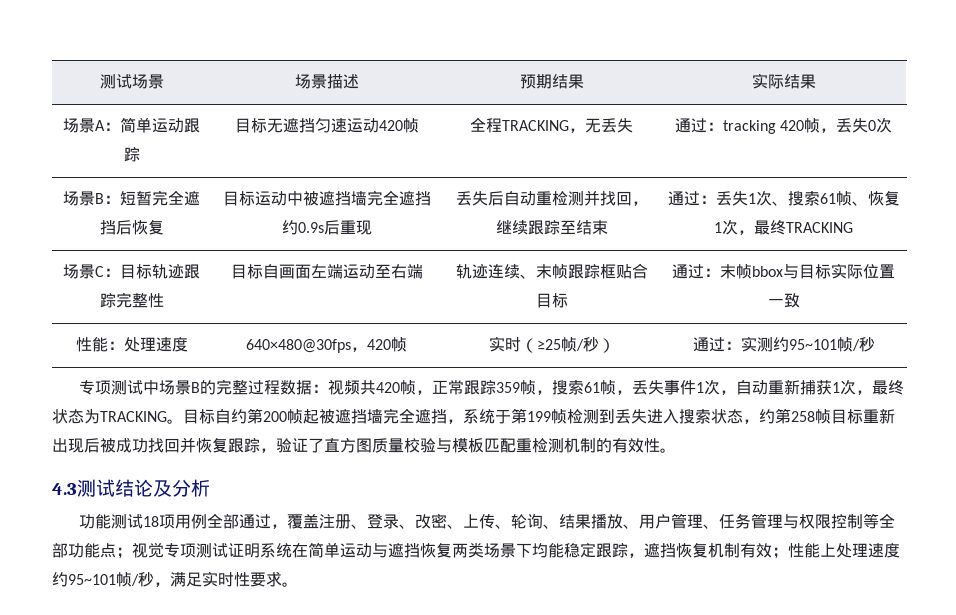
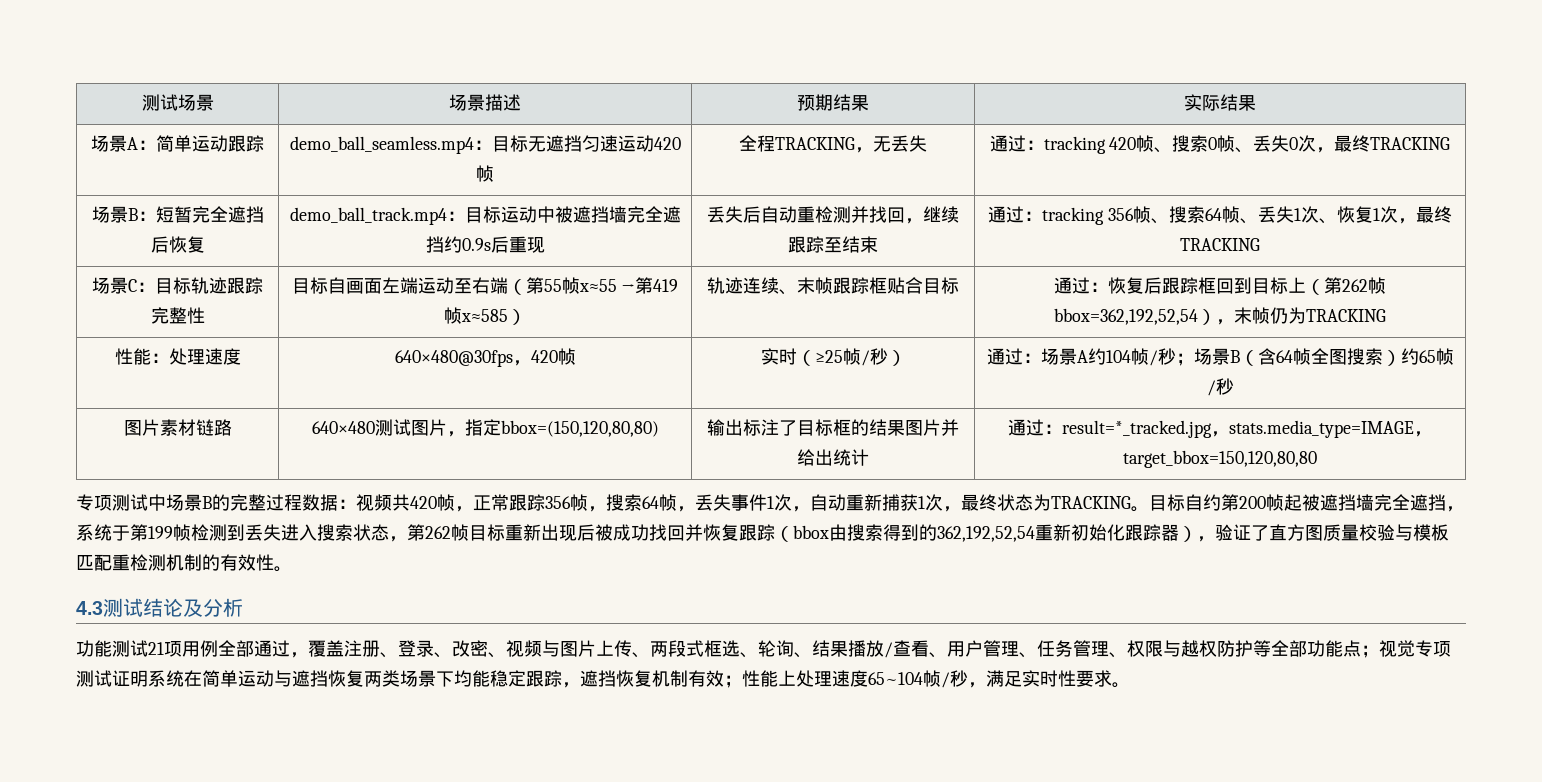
(140, 154) none -> [289,136,492,154] demo_ball_seamless.mp4：
[820,128,837,133] ， -> [1154,135,1254,153] 、搜索0帧、
(893, 125) none -> [1316,135,1451,153] ，最终TRACKING
(164, 227) none -> [289,207,465,225] demo_ball_track.mp4：
[715,190,852,206] 丢失1次、搜索61帧 -> [1042,206,1319,225] tracking 356帧、搜索64帧、丢失1次
(423, 271) none -> [507,277,679,295] [444,307,526,325] （第55帧x≈55 →第419帧x≈585）
[720,263,895,279] [767,293,800,308] 末帧bbox与目标实际位置一致 -> [1108,277,1387,295] [1054,307,1387,325] 恢复后跟踪框回到目标上（第262帧bbox=362,192,52,54），末帧仍为TRACKING
[740,336,875,352] 实测约95~101帧/秒 -> [1040,348,1454,366] [1206,378,1234,396] [123,419,232,436] [311,419,659,437] [707,419,959,436] [797,449,869,466] [1008,419,1433,438] [1123,450,1317,468] 场景A约104帧/秒；场景B（含64帧全图搜索）约65帧/秒 // 图片素材链路 | 640×480测试图片，指定bbox=(150,120,80,80) | 输出标注了目标框的结果图片并给出统计 | 通过：result=*_tracked.jpg，stats.media_type=IMAGE，target_bbox=150,120,80,80
[495,382,520,393] 359 -> [545,496,571,509] 356
[583,382,600,393] 61 -> [642,496,659,509] 64
[759,408,815,424] 约第258 -> [407,524,451,541] 第262
(260, 445) none -> [775,524,1197,542] （bbox由搜索得到的362,192,52,54重新初始化跟踪器）
[142,516,159,527] 18 -> [148,642,164,655] 21
[462,514,495,529] 上传 -> [506,640,740,658] 视频与图片上传、两段式框选
(623, 521) none -> [884,640,929,658] /查看
[782,514,863,529] 与权限控制 -> [1109,640,1253,658] 、权限与越权防护
[52,572,116,587] 约95~101 -> [868,672,923,685] 65~104

